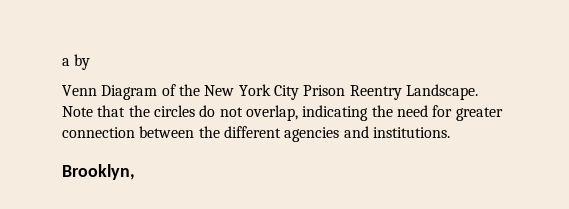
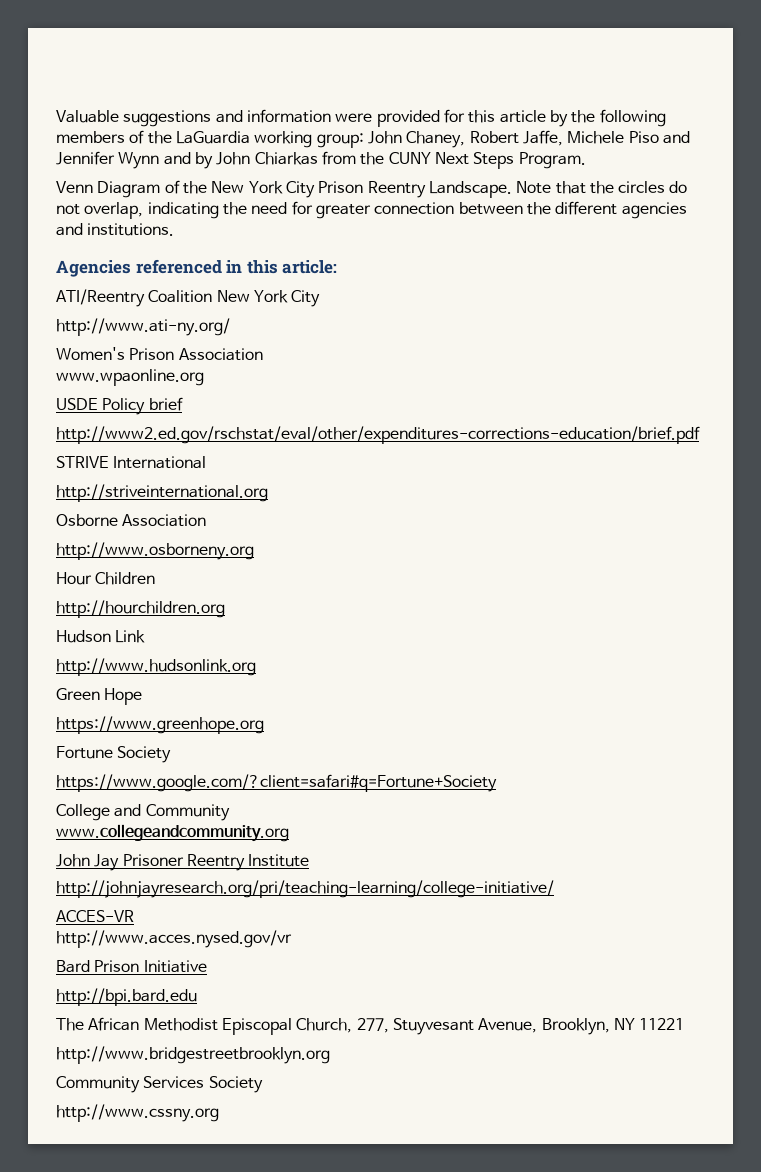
[62,54,91,70] a by -> [56,109,666,127] [56,130,690,148] [56,151,586,169] Valuable suggestions and information were provided for this article by the following members of the LaGuardia working group: John Chaney, Robert Jaffe, Michele Piso and Jennifer Wynn and by John Chiarkas from the CUNY Next Steps Program.
[62,164,135,180] Brooklyn, -> [56,259,338,277] [56,289,321,307] [56,318,230,336] [56,347,263,361] [56,369,204,386] [56,397,183,415] [56,426,700,444] [56,456,207,469] [56,484,268,502] [56,514,207,527] [56,542,254,560] [56,572,156,585] [56,600,225,618] [56,630,146,643] [56,658,256,676] [56,688,143,705] [56,716,264,734] [56,746,172,763] [56,774,497,792] [56,804,230,821] [56,824,289,842] [56,854,310,871] [56,880,554,898] [56,910,134,922] [56,930,292,948] [56,960,207,973] [56,988,197,1006] [56,1017,685,1035] [56,1046,330,1064] [56,1076,263,1093] [56,1104,219,1122] Agencies referenced in this article: // ATI/Reentry Coalition New York City // http://www.ati-ny.org/ // Women's Prison Association // www.wpaonline.org // USDE Policy brief // http://www2.ed.gov/rschstat/eval/other/expenditures-corrections-education/brief.pdf // STRIVE International // http://striveinternational.org // Osborne Association // http://www.osborneny.org // Hour Children // http://hourchildren.org // Hudson Link // http://www.hudsonlink.org // Green Hope // https://www.greenhope.org // Fortune Society // https://www.google.com/?client=safari#q=Fortune+Society // College and Community // www.collegeandcommunity.org // John Jay Prisoner Reentry Institute // http://johnjayresearch.org/pri/teaching-learning/college-initiative/ // ACCES-VR // http://www.acces.nysed.gov/vr // Bard Prison Initiative // http://bpi.bard.edu // The African Methodist Episcopal Church, 277, Stuyvesant Avenue, Brooklyn, NY 11221 // http://www.bridgestreetbrooklyn.org // Community Services Society // http://www.cssny.org

